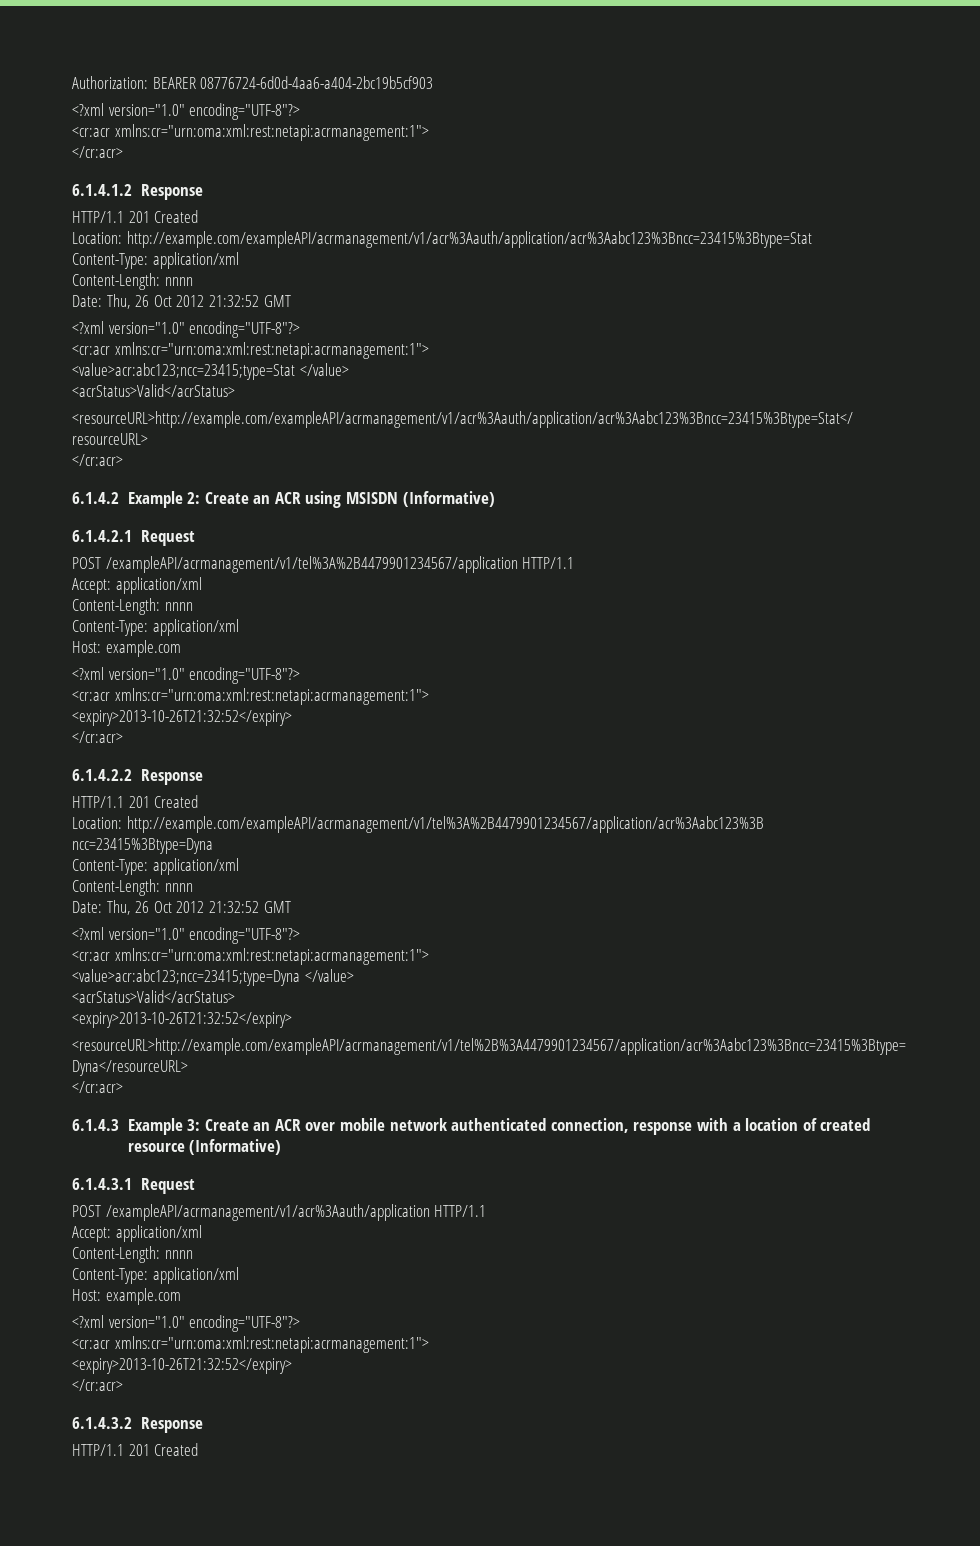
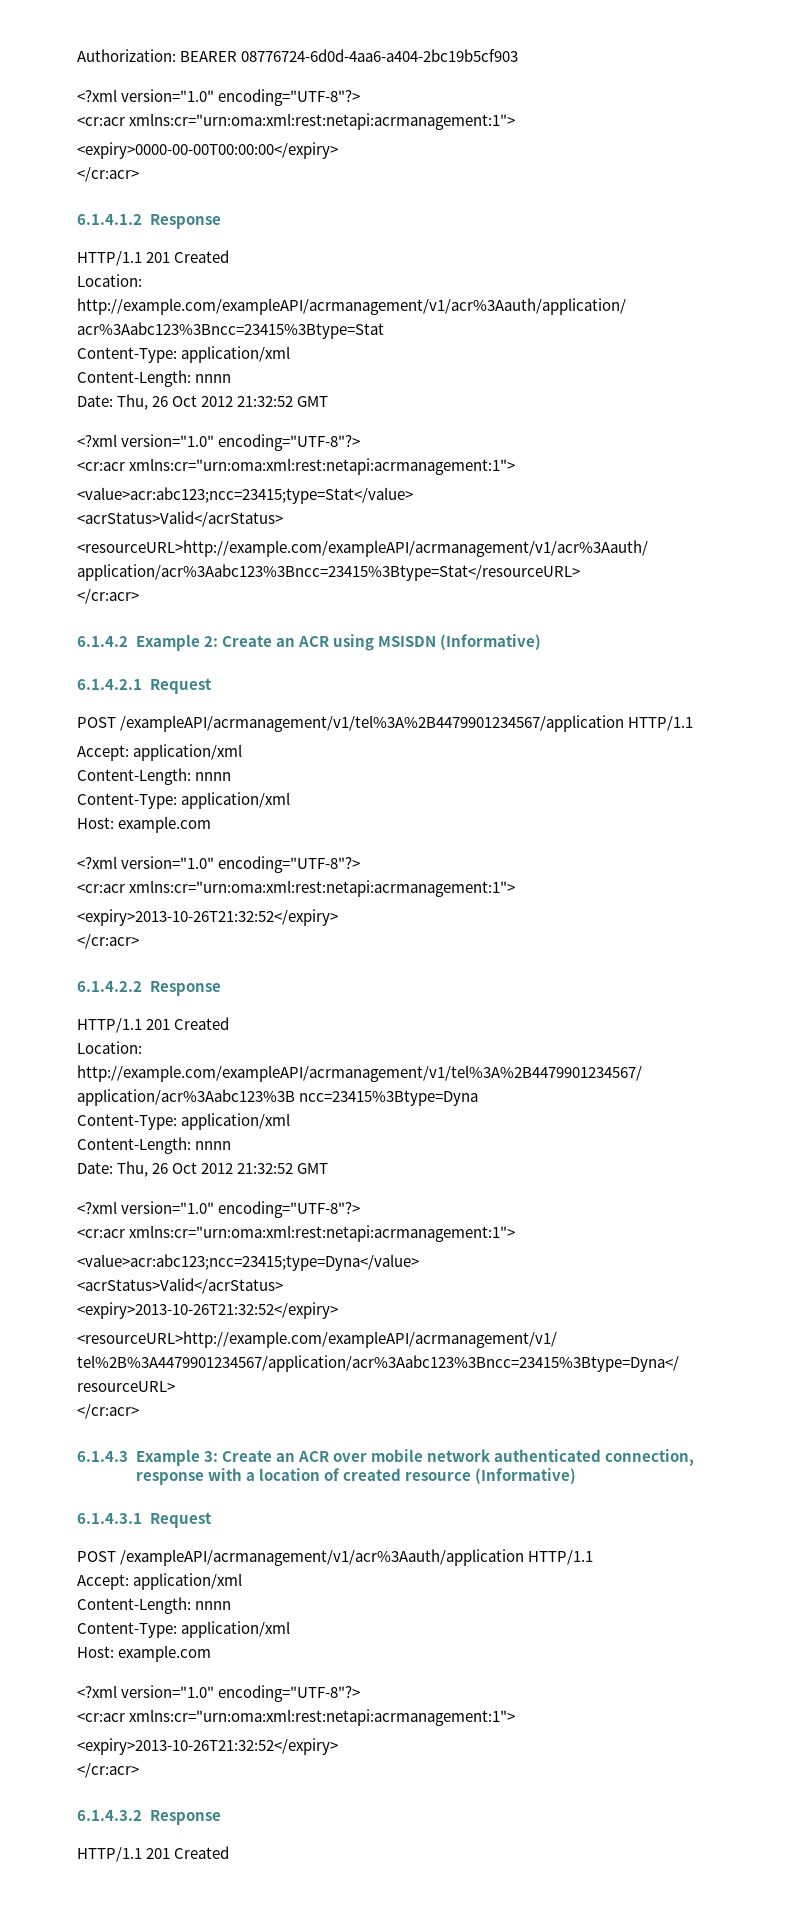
(429, 132) none -> [77,142,338,159] // <expiry>0000-00-00T00:00:00</expiry>
[72,363,349,380] <value>acr:abc123;ncc=23415;type=Stat </value> -> [77,487,413,504] <value>acr:abc123;ncc=23415;type=Stat</value>
[72,969,354,986] <value>acr:abc123;ncc=23415;type=Dyna </value> -> [77,1254,419,1271] <value>acr:abc123;ncc=23415;type=Dyna</value>

